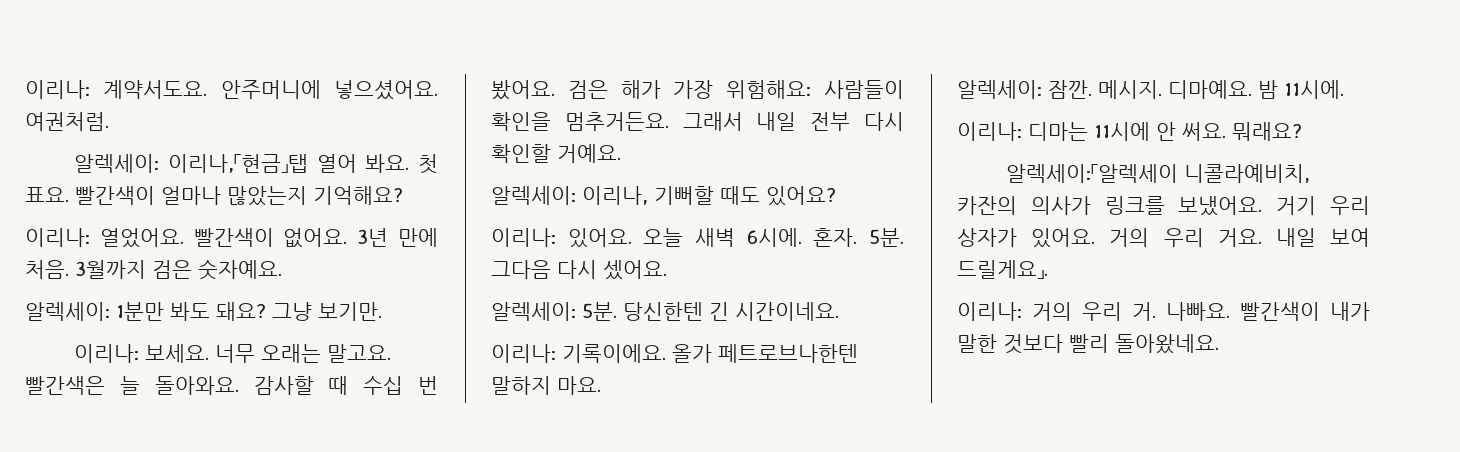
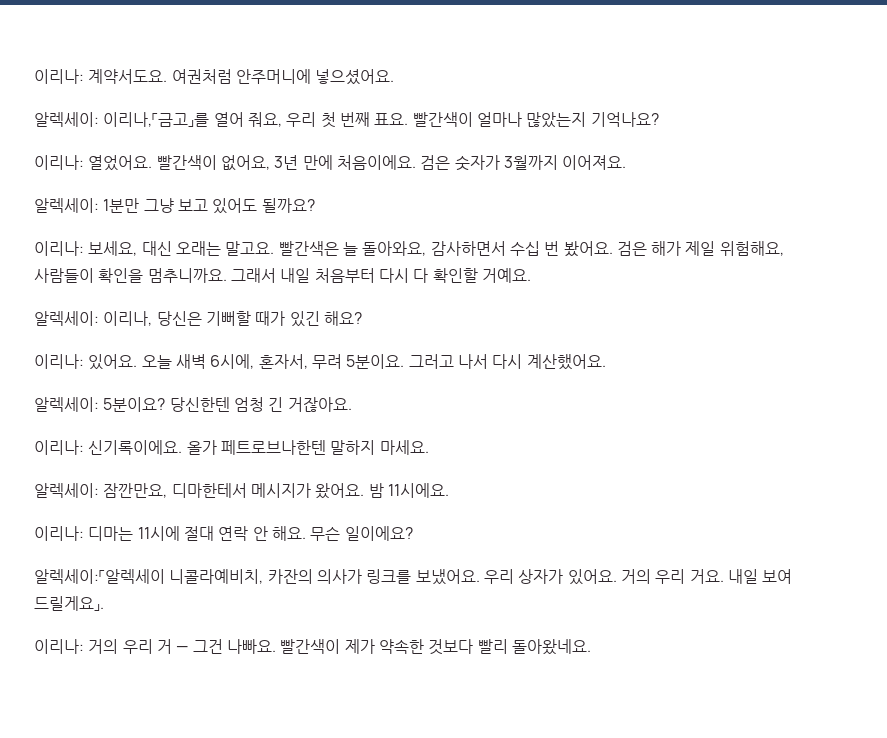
(208, 89) none -> [171,69,232,84] 여권처럼
[25,112,109,131] 여권처럼. -> (395, 77) none
[240,154,439,174] 현금」탭 열어 봐요. 첫 -> [158,112,370,128] 금고」를 열어 줘요, 우리 첫 번째
[313,186,403,205] 기억해요? -> [590,112,659,127] 기억나요?
[283,228,348,248] 없어요. -> [220,155,270,171] 없어요,
[25,259,282,280] [25,302,382,321] [74,344,256,363] 처음. 3월까지 검은 숫자예요. // 알렉세이: 1분만 봐도 돼요? 그냥 보기만. // 이리나: 보세요. 너무 -> [336,155,627,171] [34,198,315,214] [34,241,172,256] 처음이에요. 검은 숫자가 3월까지 이어져요. // 알렉세이: 1분만 그냥 보고 있어도 될까요? // 이리나: 보세요, 대신
[154,376,349,395] 돌아와요. 감사할 때 -> [362,241,506,256] 돌아와요, 감사하면서
[673,80,812,99] 가장 위험해요: -> [685,241,784,256] 제일 위험해요,
[564,112,669,131] 멈추거든요. -> [147,268,227,283] 멈추니까요.
[810,112,904,131] 전부 다시 -> [314,268,429,283] 처음부터 다시 다
[654,186,836,206] 기뻐할 때도 있어요? -> [156,311,362,327] 당신은 기뻐할 때가 있긴 해요?
[746,228,904,247] [491,260,667,280] [491,302,839,321] [491,344,666,363] 6시에. 혼자. 5분. 그다음 다시 셌어요. // 알렉세이: 5분. 당신한텐 긴 시간이네요. // 이리나: 기록이에요. -> [210,354,606,370] [34,397,352,412] [34,440,183,455] 6시에, 혼자서, 무려 5분이요. 그러고 나서 다시 계산했어요. // 알렉세이: 5분이요? 당신한텐 엄청 긴 거잖아요. // 이리나: 신기록이에요.
[557,376,601,395] [957,80,1344,99] [957,122,1302,141] 마요. // 알렉세이: 잠깐. 메시지. 디마예요. 밤 11시에. // 이리나: 디마는 11시에 안 써요. 뭐래요? -> [379,440,429,455] [34,483,449,499] [34,526,413,541] 마세요. // 알렉세이: 잠깐만요, 디마한테서 메시지가 왔어요. 밤 11시에요. // 이리나: 디마는 11시에 절대 연락 안 해요. 무슨 일이에요?
[1276,196,1317,215] 거기 -> (480, 577) none
[1132,302,1370,321] [957,334,997,353] 거. 나빠요. 빨간색이 내가 말한 -> [156,639,424,654] 거 — 그건 나빠요. 빨간색이 제가 약속한

